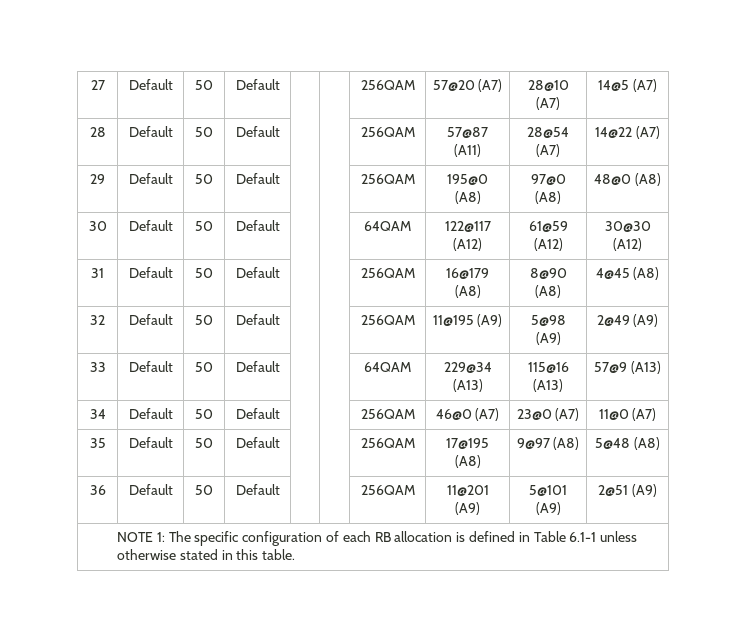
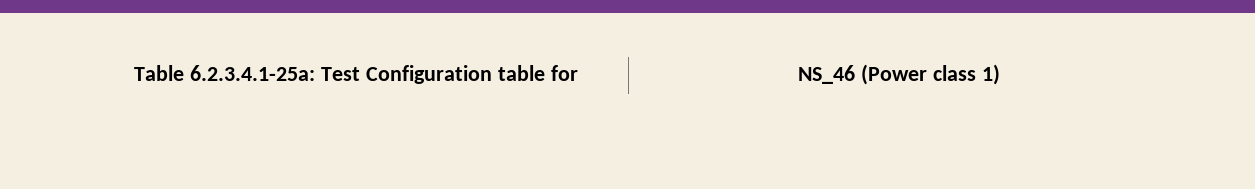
[90,80,105,90] [128,79,173,90] [195,80,213,90] [235,79,280,90] [360,80,415,90] [432,79,503,92] [527,80,569,91] [536,97,560,110] [598,79,657,92] [89,127,106,137] [128,126,173,137] [195,127,213,137] [235,126,280,137] [360,127,415,137] [447,127,488,138] [454,144,481,157] [527,127,569,138] [536,144,560,157] [595,126,660,139] [90,174,105,184] [128,173,173,184] [195,174,213,184] [235,173,280,184] [360,174,415,184] [447,174,488,185] [454,191,481,204] [530,174,566,185] [535,191,561,204] [594,173,661,186] [88,221,107,231] [128,220,173,231] [195,221,213,231] [235,220,280,231] [364,221,411,231] [444,221,491,232] [453,238,482,251] [528,221,568,232] [533,238,563,251] [604,221,651,232] [613,238,642,251] [91,268,104,278] [128,267,173,278] [195,268,213,278] [235,267,280,278] [360,268,415,278] [446,268,489,279] [454,285,481,298] [529,268,567,279] [535,285,561,298] [595,267,660,280] [90,315,105,325] [128,314,173,325] [195,315,213,325] [235,314,280,325] [360,315,415,325] [432,314,503,327] [530,315,566,326] [535,332,561,345] [596,314,659,327] [89,362,106,372] [128,361,173,372] [195,362,213,372] [235,361,280,372] [364,362,411,372] [443,362,492,373] [452,379,483,392] [527,362,569,373] [533,379,563,392] [594,361,661,374] [89,409,106,419] [128,408,173,419] [195,409,213,419] [235,408,280,419] [360,409,415,419] [435,408,500,421] [516,408,580,421] [598,408,657,421] [89,438,106,448] [128,437,173,448] [195,438,213,448] [235,437,280,448] [360,438,415,448] [446,438,489,449] [454,455,481,468] [516,437,580,450] [595,437,660,450] [89,485,106,495] [128,484,173,495] [195,485,213,495] [235,484,280,495] [360,485,415,495] [446,485,489,496] [455,502,480,515] [529,485,567,496] [535,502,561,515] [598,484,657,497] [117,531,638,546] [117,549,296,560] 27 | Default | 50 | Default | | | 256QAM | 57@20 (A7) | 28@10 (A7) | 14@5 (A7) // 28 | Default | 50 | Default | | | 256QAM | 57@87 (A11) | 28@54 (A7) | 14@22 (A7) // 29 | Default | 50 | Default | | | 256QAM | 195@0 (A8) | 97@0 (A8) | 48@0 (A8) // 30 | Default | 50 | Default | | | 64QAM | 122@117 (A12) | 61@59 (A12) | 30@30 (A12) // 31 | Default | 50 | Default | | | 256QAM | 16@179 (A8) | 8@90 (A8) | 4@45 (A8) // 32 | Default | 50 | Default | | | 256QAM | 11@195 (A9) | 5@98 (A9) | 2@49 (A9) // 33 | Default | 50 | Default | | | 64QAM | 229@34 (A13) | 115@16 (A13) | 57@9 (A13) // 34 | Default | 50 | Default | | | 256QAM | 46@0 (A7) | 23@0 (A7) | 11@0 (A7) // 35 | Default | 50 | Default | | | 256QAM | 17@195 (A8) | 9@97 (A8) | 5@48 (A8) // 36 | Default | 50 | Default | | | 256QAM | 11@201 (A9) | 5@101 (A9) | 2@51 (A9) // NOTE 1: The specific configuration of each RB allocation is defined in Table 6.1-1 unless otherwise stated in this table. -> [134,64,1000,85] Table 6.2.3.4.1-25a: Test Configuration table for NS_46 (Power class 1)

